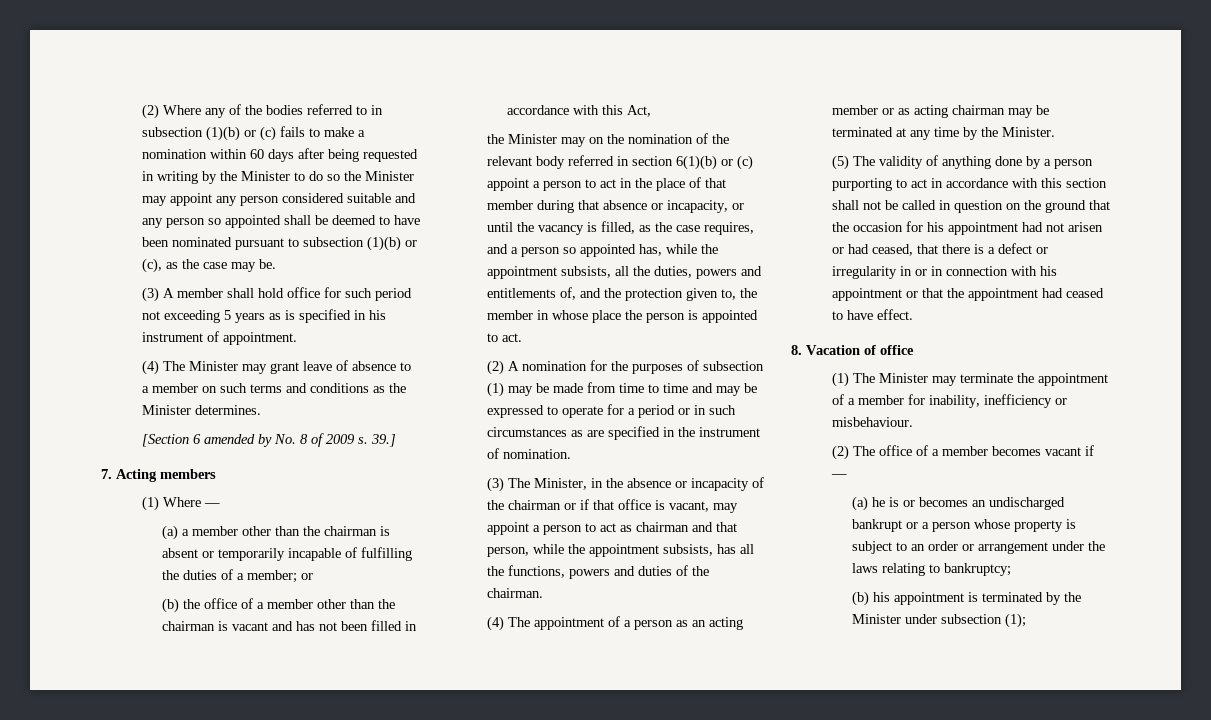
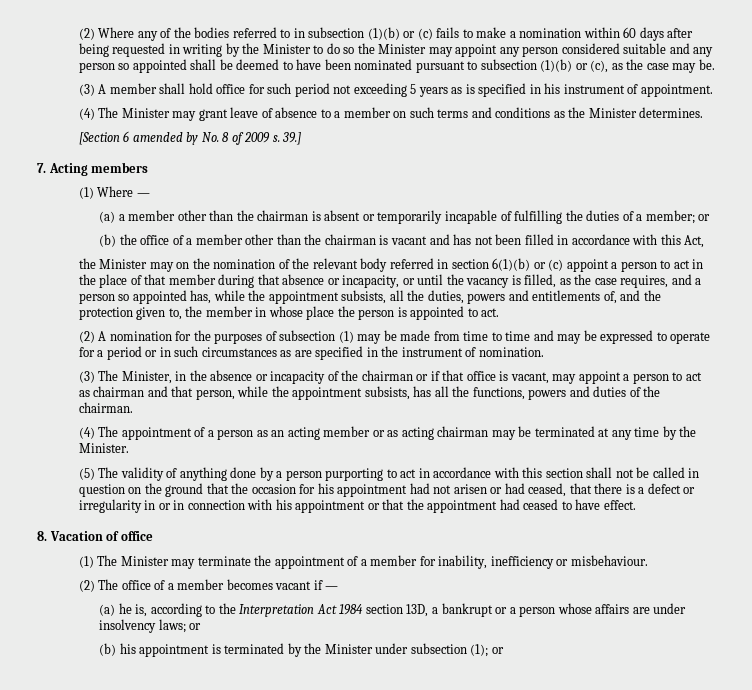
[889,497,1066,510] is or becomes an undischarged -> [135,603,438,617] is, according to the Interpretation Act 1984 section 13D, a
[1014,519,1077,532] [852,541,1106,554] [852,563,1012,576] property is subject to an order or arrangement under the laws relating to bankruptcy; -> [595,603,687,614] [99,619,202,633] affairs are under insolvency laws; or
(1027, 620) none -> [491,647,504,654] or

